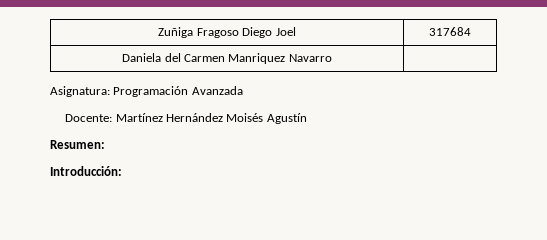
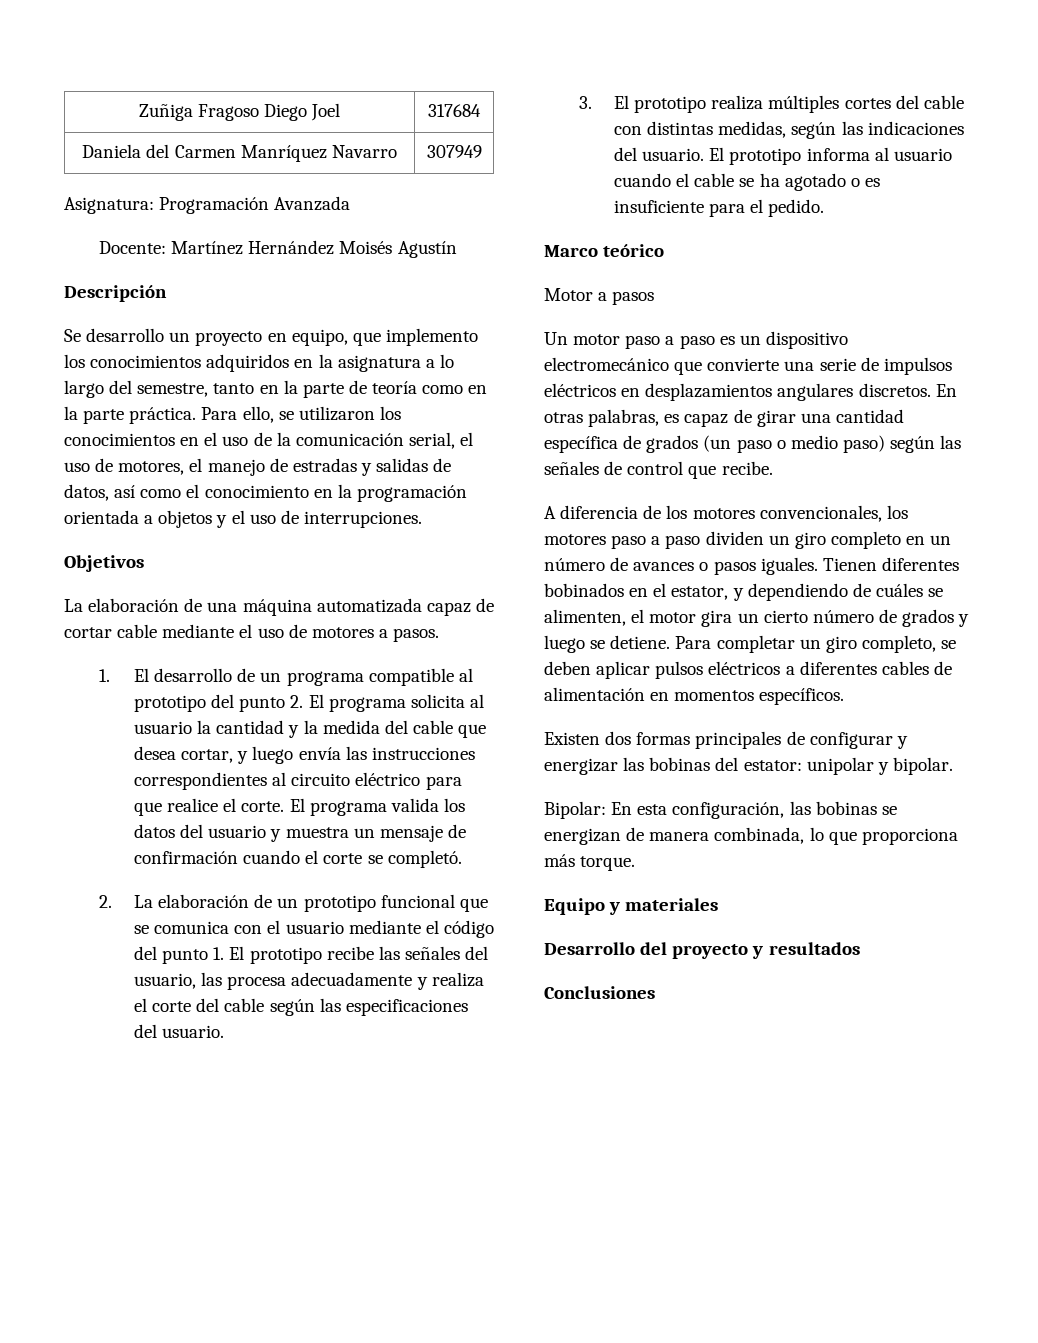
[228,53,286,64] Manriquez -> [240,145,327,162] Manríquez
(332, 58) none -> [426,145,482,158] 307949
[50,140,105,149] [50,166,122,176] Resumen: // Introducción: -> [64,285,167,302] [64,328,478,346] [64,354,454,372] [64,380,488,398] [64,406,401,424] [64,432,474,449] [64,458,452,476] [64,484,467,502] [64,510,422,528] [64,555,144,572] [64,598,494,616] [64,624,440,642] [99,668,473,686] [134,694,484,712] [134,720,487,738] [134,746,475,764] [134,772,462,790] [134,798,465,816] [134,824,466,842] [134,850,462,868] [99,894,488,912] [134,920,494,938] [134,946,489,964] [134,972,484,990] [134,998,468,1016] [134,1024,225,1038] [579,95,964,113] [614,121,964,139] [614,147,952,165] [614,173,880,191] [614,199,825,217] [544,244,665,257] [544,288,655,305] [544,331,848,349] [544,357,952,375] [544,383,957,401] [544,409,904,427] [544,435,962,453] [544,461,773,479] [544,505,908,522] [544,531,952,549] [544,557,959,575] [544,583,944,601] [544,609,970,627] [544,635,957,653] [544,661,952,679] [544,687,845,705] [544,731,908,749] [544,757,953,775] [544,801,897,819] [544,827,958,845] [544,854,636,871] [544,898,719,915] [544,942,860,959] [544,986,655,999] Descripción // Se desarrollo un proyecto en equipo, que implemento los conocimientos adquiridos en la asignatura a lo largo del semestre, tanto en la parte de teoría como en la parte práctica. Para ello, se utilizaron los conocimientos en el uso de la comunicación serial, el uso de motores, el manejo de estradas y salidas de datos, así como el conocimiento en la programación orientada a objetos y el uso de interrupciones. // Objetivos // La elaboración de una máquina automatizada capaz de cortar cable mediante el uso de motores a pasos. // 1. El desarrollo de un programa compatible al prototipo del punto 2. El programa solicita al usuario la cantidad y la medida del cable que desea cortar, y luego envía las instrucciones correspondientes al circuito eléctrico para que realice el corte. El programa valida los datos del usuario y muestra un mensaje de confirmación cuando el corte se completó. // 2. La elaboración de un prototipo funcional que se comunica con el usuario mediante el código del punto 1. El prototipo recibe las señales del usuario, las procesa adecuadamente y realiza el corte del cable según las especificaciones del usuario. // 3. El prototipo realiza múltiples cortes del cable con distintas medidas, según las indicaciones del usuario. El prototipo informa al usuario cuando el cable se ha agotado o es insuficiente para el pedido. // Marco teórico // Motor a pasos // Un motor paso a paso es un dispositivo electromecánico que convierte una serie de impulsos eléctricos en desplazamientos angulares discretos. En otras palabras, es capaz de girar una cantidad específica de grados (un paso o medio paso) según las señales de control que recibe. // A diferencia de los motores convencionales, los motores paso a paso dividen un giro completo en un número de avances o pasos iguales. Tienen diferentes bobinados en el estator, y dependiendo de cuáles se alimenten, el motor gira un cierto número de grados y luego se detiene. Para completar un giro completo, se deben aplicar pulsos eléctricos a diferentes cables de alimentación en momentos específicos. // Existen dos formas principales de configurar y energizar las bobinas del estator: unipolar y bipolar. // Bipolar: En esta configuración, las bobinas se energizan de manera combinada, lo que proporciona más torque. // Equipo y materiales // Desarrollo del proyecto y resultados // Conclusiones

